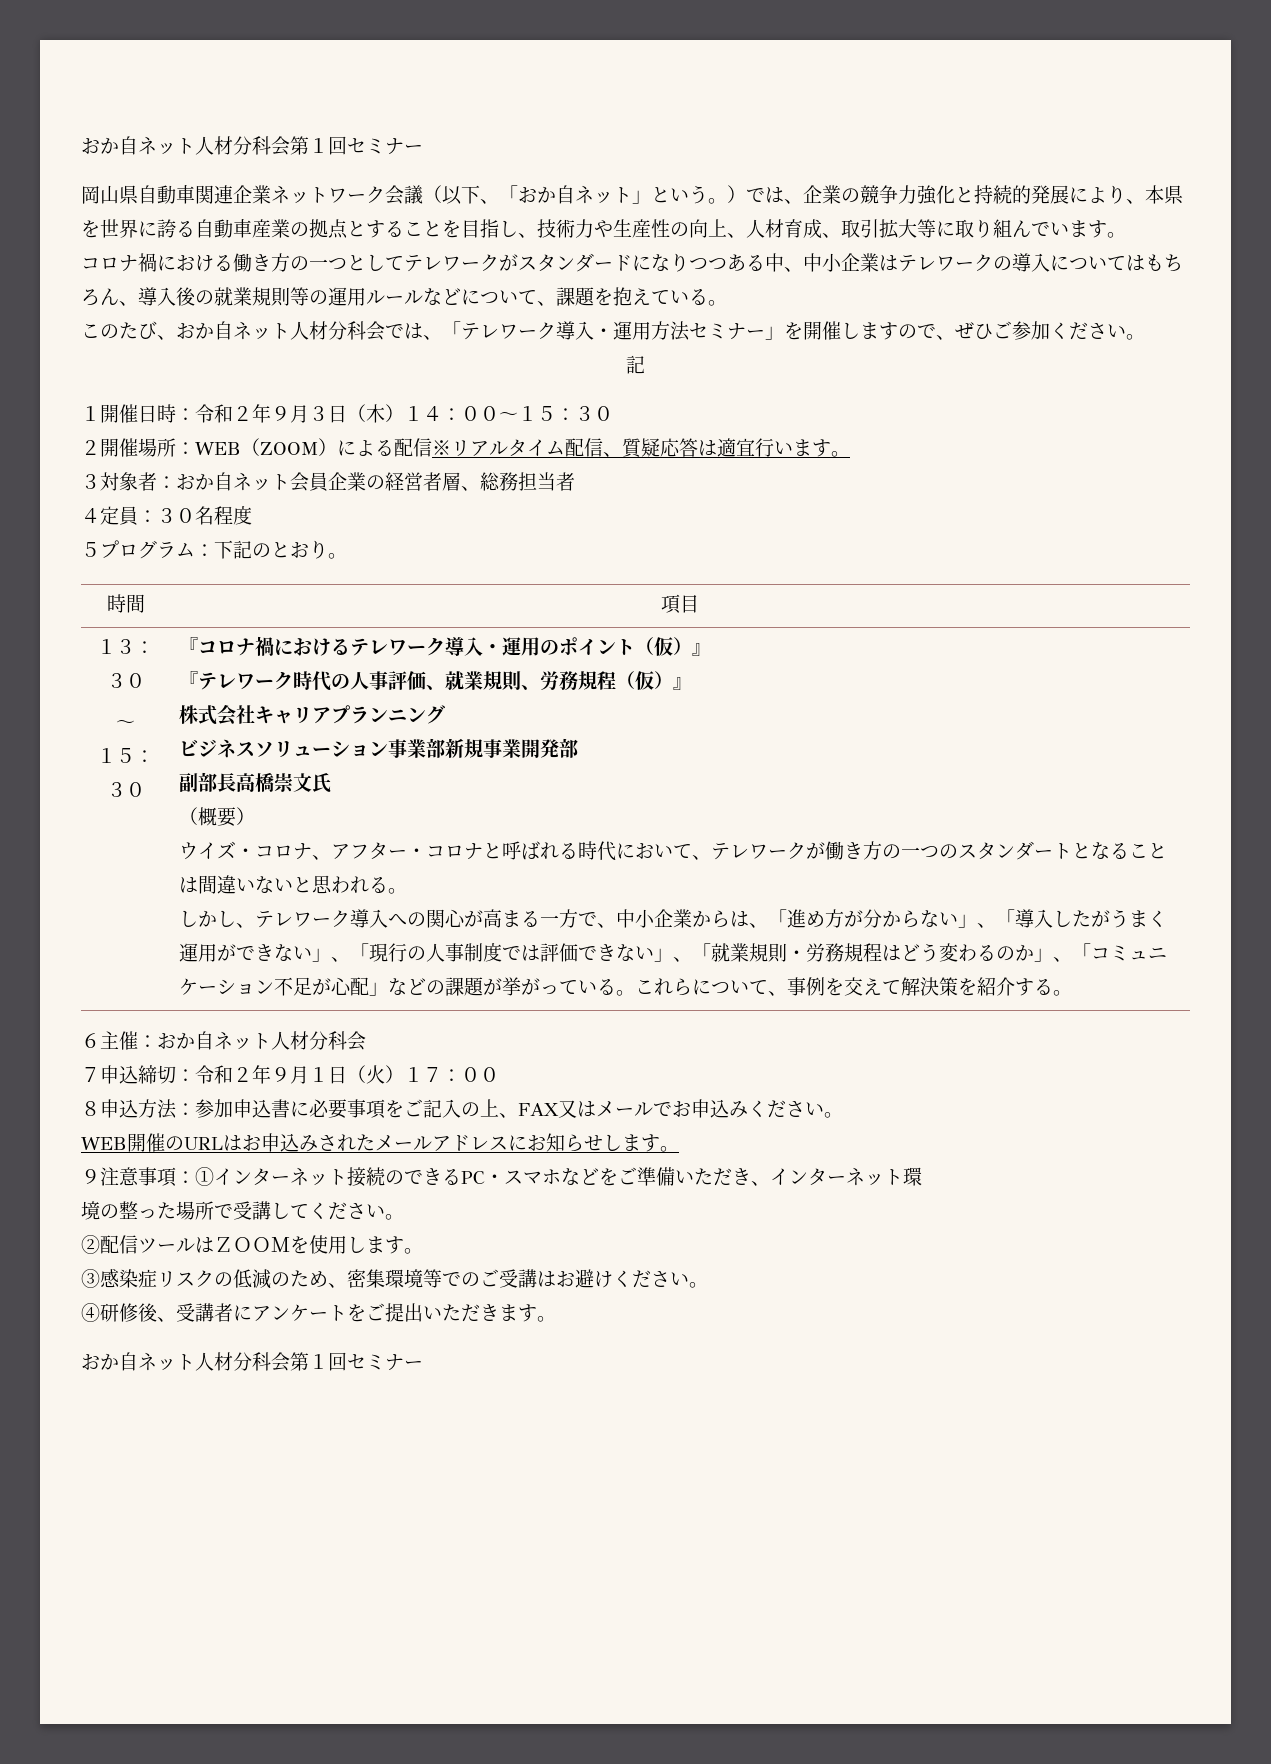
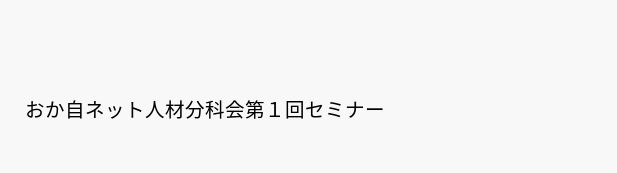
[81,136,423,156] [81,185,1183,205] [81,219,1126,239] [81,253,1183,272] [81,287,727,307] [81,321,1145,341] [626,355,645,374] [81,404,613,423] [81,438,850,458] [81,472,575,492] [81,506,252,525] [81,540,347,559] [106,594,145,613] [660,594,699,614] [97,639,154,654] [106,673,145,688] [116,720,135,729] [97,748,154,763] [106,782,145,797] [178,636,711,656] [178,671,692,691] [178,704,445,726] [178,738,578,758] [178,772,331,793] [178,807,255,827] [178,841,1167,861] [178,875,407,894] [178,909,1167,928] [178,943,1167,963] [178,977,1072,996] [81,1031,366,1051] [81,1065,499,1084] [81,1099,843,1119] [81,1133,679,1152] [81,1167,922,1187] [81,1201,404,1220] [81,1235,423,1254] [81,1269,708,1289] [81,1303,556,1322] [81,1352,423,1372] おか自ネット人材分科会第１回セミナー // 岡山県自動車関連企業ネットワーク会議（以下、「おか自ネット」という。）では、企業の競争力強化と持続的発展により、本県を世界に誇る自動車産業の拠点とすることを目指し、技術力や生産性の向上、人材育成、取引拡大等に取り組んでいます。 // コロナ禍における働き方の一つとしてテレワークがスタンダードになりつつある中、中小企業はテレワークの導入についてはもちろん、導入後の就業規則等の運用ルールなどについて、課題を抱えている。 // このたび、おか自ネット人材分科会では、「テレワーク導入・運用方法セミナー」を開催しますので、ぜひご参加ください。 // 記 // １開催日時：令和２年９月３日（木）１４：００～１５：３０ // ２開催場所：WEB（ZOOM）による配信※リアルタイム配信、質疑応答は適宜行います。 // ３対象者：おか自ネット会員企業の経営者層、総務担当者 // ４定員：３０名程度 // ５プログラム：下記のとおり。 // 時間 | 項目 // １３：３０ // ～ // １５：３０ | 『コロナ禍におけるテレワーク導入・運用のポイント（仮）』 // 『テレワーク時代の人事評価、就業規則、労務規程（仮）』 // 株式会社キャリアプランニング // ビジネスソリューション事業部新規事業開発部 // 副部長高橋崇文氏 // （概要） // ウイズ・コロナ、アフター・コロナと呼ばれる時代において、テレワークが働き方の一つのスタンダートとなることは間違いないと思われる。 // しかし、テレワーク導入への関心が高まる一方で、中小企業からは、「進め方が分からない」、「導入したがうまく運用ができない」、「現行の人事制度では評価できない」、「就業規則・労務規程はどう変わるのか」、「コミュニケーション不足が心配」などの課題が挙がっている。これらについて、事例を交えて解決策を紹介する。 // ６主催：おか自ネット人材分科会 // ７申込締切：令和２年９月１日（火）１７：００ // ８申込方法：参加申込書に必要事項をご記入の上、FAX又はメールでお申込みください。 // WEB開催のURLはお申込みされたメールアドレスにお知らせします。 // ９注意事項：①インターネット接続のできるPC・スマホなどをご準備いただき、インターネット環 // 境の整った場所で受講してください。 // ②配信ツールはＺＯＯＭを使用します。 // ③感染症リスクの低減のため、密集環境等でのご受講はお避けください。 // ④研修後、受講者にアンケートをご提出いただきます。 // おか自ネット人材分科会第１回セミナー -> [25,100,385,119] おか自ネット人材分科会第１回セミナー

